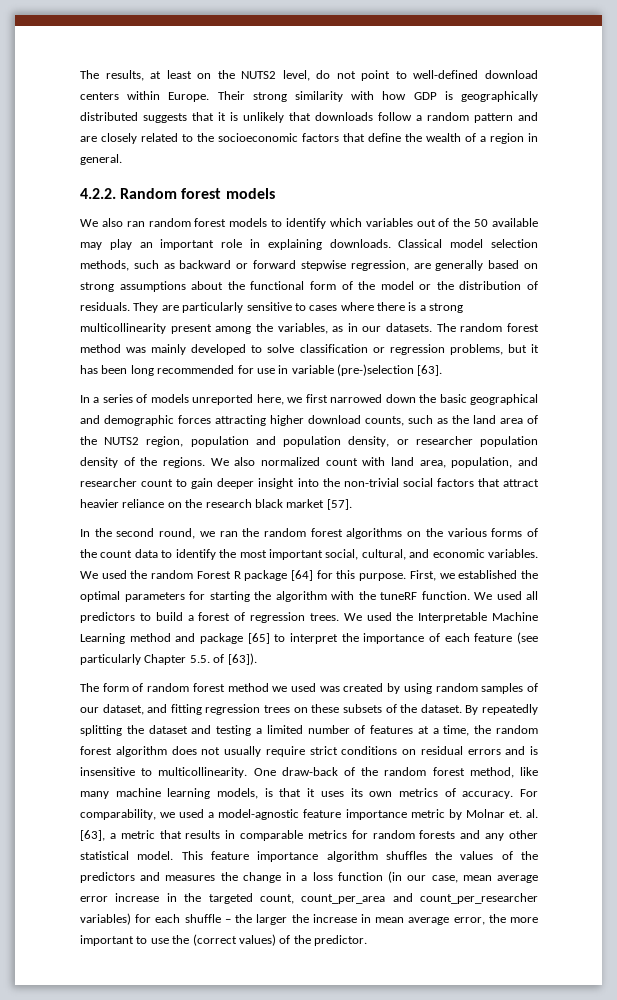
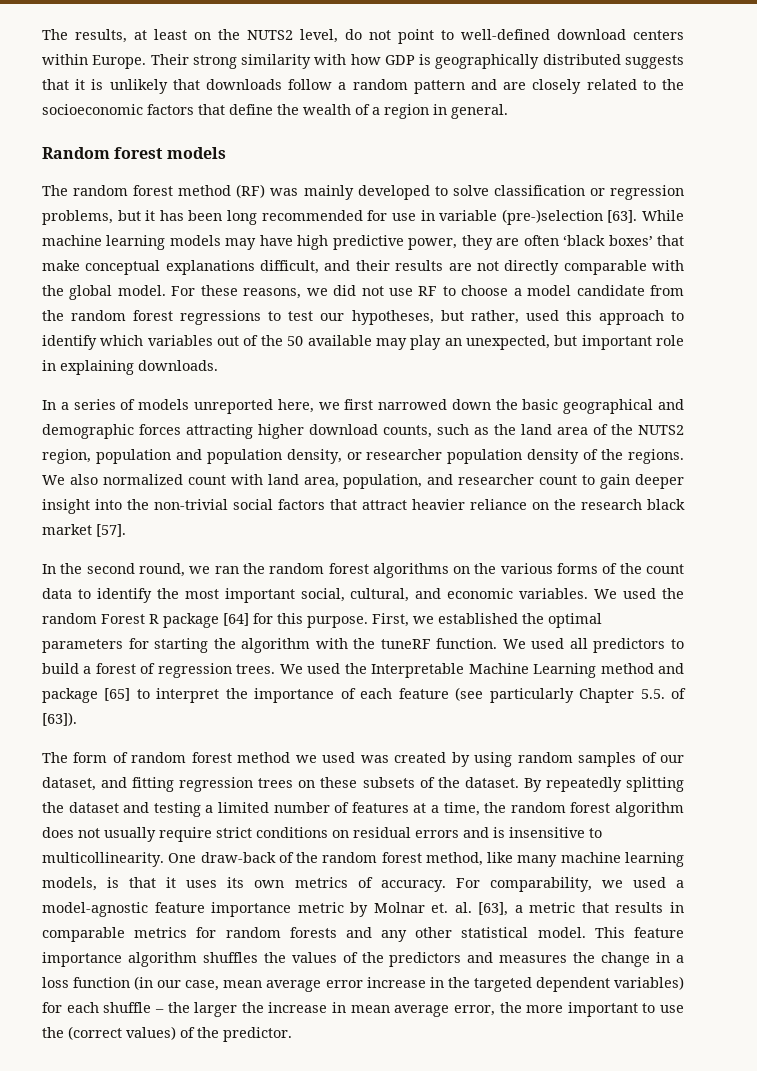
[80,188,116,199] 4.2.2. -> (508, 111) none
[80,218,538,229] [80,239,538,250] [80,260,538,271] [80,281,538,292] [80,302,464,313] [80,323,433,334] We also ran random forest models to identify which variables out of the 50 available may play an important role in explaining downloads. Classical model selection methods, such as backward or forward stepwise regression, are generally based on strong assumptions about the functional form of the model or the distribution of residuals. They are particularly sensitive to cases where there is a strong multicollinearity present among the variables, as in our datasets. -> (226, 153) none
(121, 348) none -> [236,184,266,198] (RF)
(443, 370) none -> [642,210,685,221] [42,235,684,250] [42,260,685,275] [42,285,684,300] [42,310,685,325] [42,335,684,350] [42,360,218,375] While machine learning models may have high predictive power, they are often ‘black boxes’ that make conceptual explanations difficult, and their results are not directly comparable with the global model. For these reasons, we did not use RF to choose a model candidate from the random forest regressions to test our hypotheses, but rather, used this approach to identify which variables out of the 50 available may play an unexpected, but important role in explaining downloads.
[259,893,538,904] count, count_per_area and count_per_researcher -> [535,977,610,992] dependent

